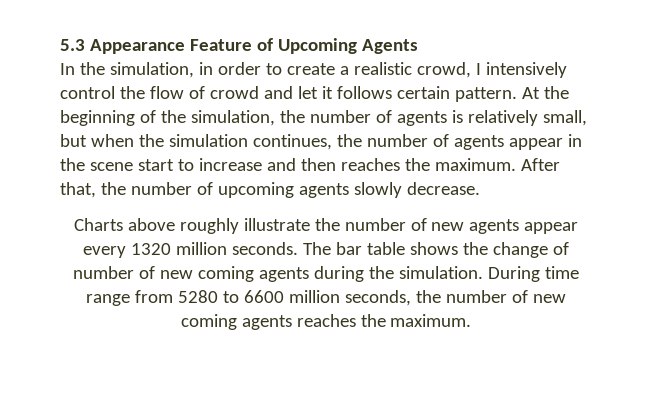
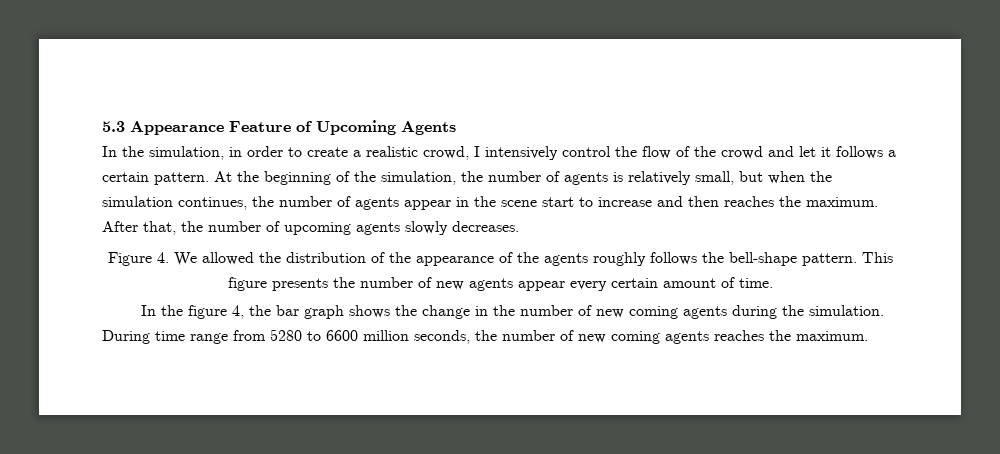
(205, 92) none -> [694,146,716,157] the
(392, 92) none -> [888,150,896,157] a
[406,182,480,195] [73,218,310,234] decrease. // Charts above roughly illustrate -> [452,221,519,232] [107,252,893,266] [227,277,328,291] decreases. // Figure 4. We allowed the distribution of the appearance of the agents roughly follows the bell-shape pattern. This figure presents
[131,242,405,255] 1320 million seconds. The bar table -> [610,277,773,288] [141,305,345,319] certain amount of time. // In the figure 4, the bar graph
[552,242,569,255] of -> [475,305,516,316] in the

